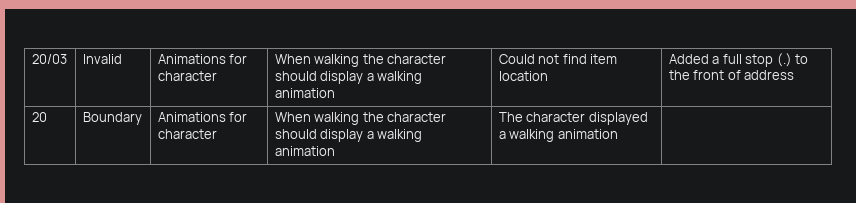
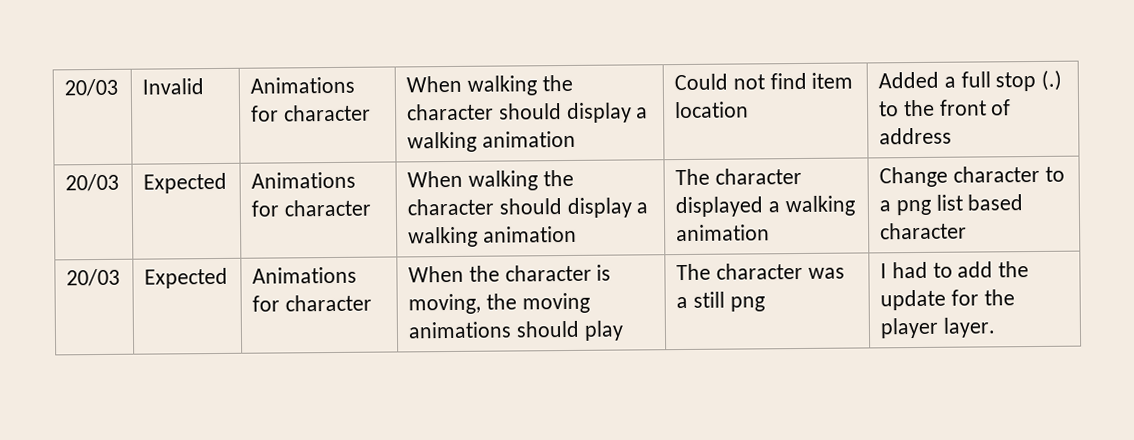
[31,112,47,122] [82,112,142,125] 20 | Boundary -> [65,173,120,192] [143,172,228,194] 20/03 | Expected
(618, 134) none -> [879,165,1065,188] [879,194,1024,216] [880,222,968,240] [66,268,121,287] [144,267,229,289] [252,266,358,284] [252,294,372,312] [408,264,612,283] [408,292,590,315] [408,320,624,341] [676,262,845,281] [676,291,765,312] [880,261,1030,279] [880,289,1015,311] [880,317,996,339] Change character to a png list based character // 20/03 | Expected | Animations for character | When the character is moving, the moving animations should play | The character was a still png | I had to add the update for the player layer.

